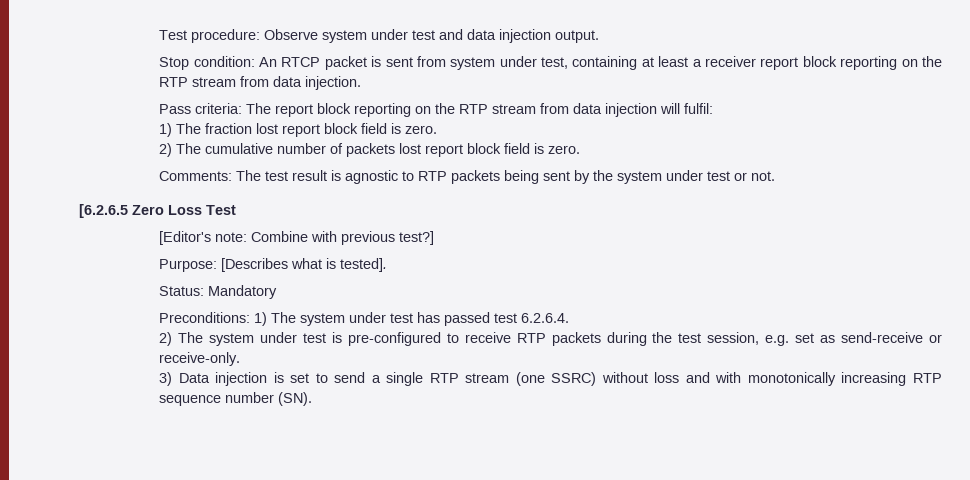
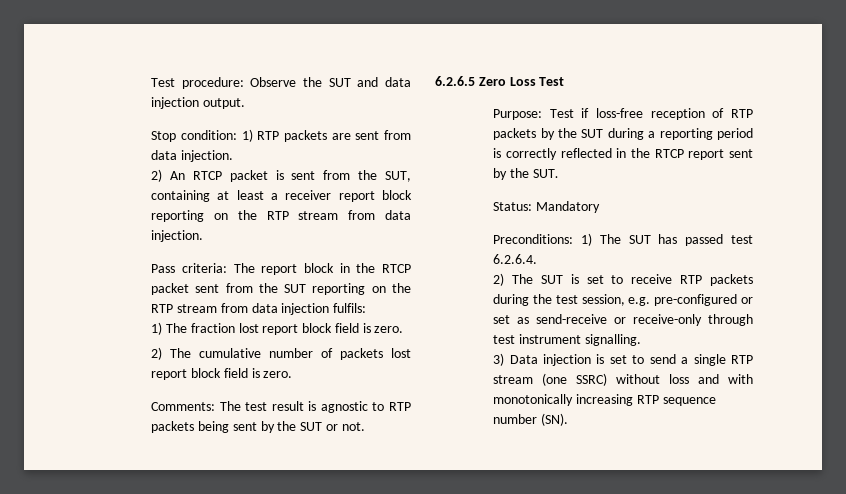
[322,29,436,43] system under test -> [303,77,351,87] the SUT
(255, 61) none -> [241,129,412,142] [151,150,233,162] [151,169,163,182] 1) RTP packets are sent from data injection. // 2)
[450,56,569,70] system under test, -> [358,170,411,182] the SUT,
(352, 108) none -> [339,263,412,273] [151,283,307,295] in the RTCP packet sent from the SUT
[660,103,714,114] will fulfil: -> [333,303,367,313] fulfils:
[617,170,731,184] system under test -> [300,422,323,431] SUT
[79,204,128,218] [6.2.6.5 -> [435,76,475,86] 6.2.6.5
[159,231,435,245] [159,258,388,272] [Editor's note: Combine with previous test?] // Purpose: [Describes what is tested]. -> [493,108,753,120] [493,128,753,140] [493,148,753,160] [493,168,559,180] Purpose: Test if loss-free reception of RTP packets by the SUT during a reporting period is correctly reflected in the RTCP report sent by the SUT.
[300,312,414,326] system under test -> [628,235,651,244] SUT
[209,332,441,346] system under test is pre-configured -> [540,274,604,284] SUT is set
(790, 340) none -> [654,294,753,306] pre-configured or
[159,352,241,366] receive-only. -> [633,314,753,326] [493,334,641,346] receive-only through test instrument signalling.

